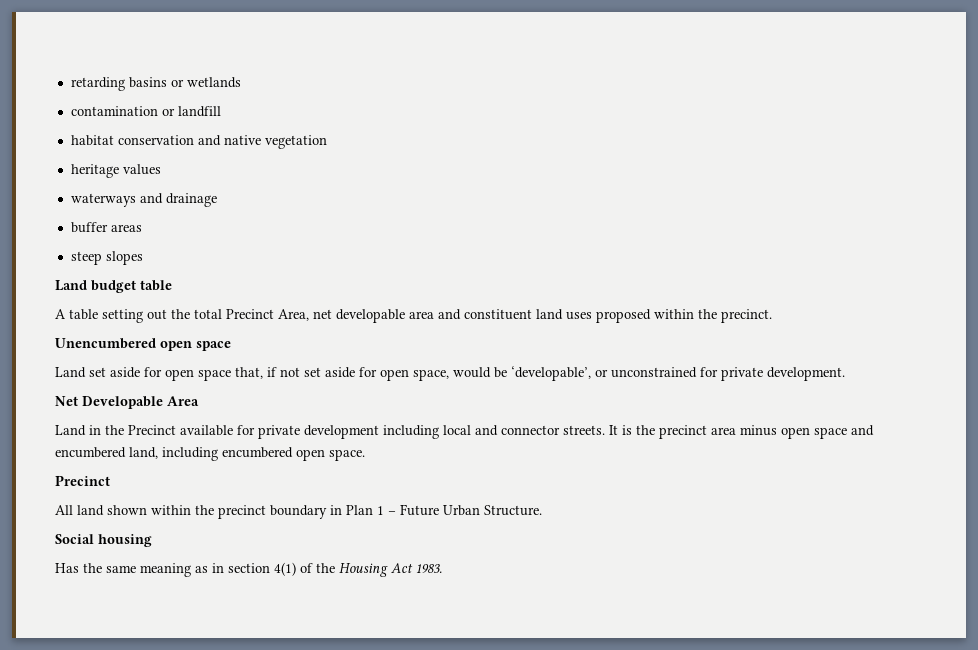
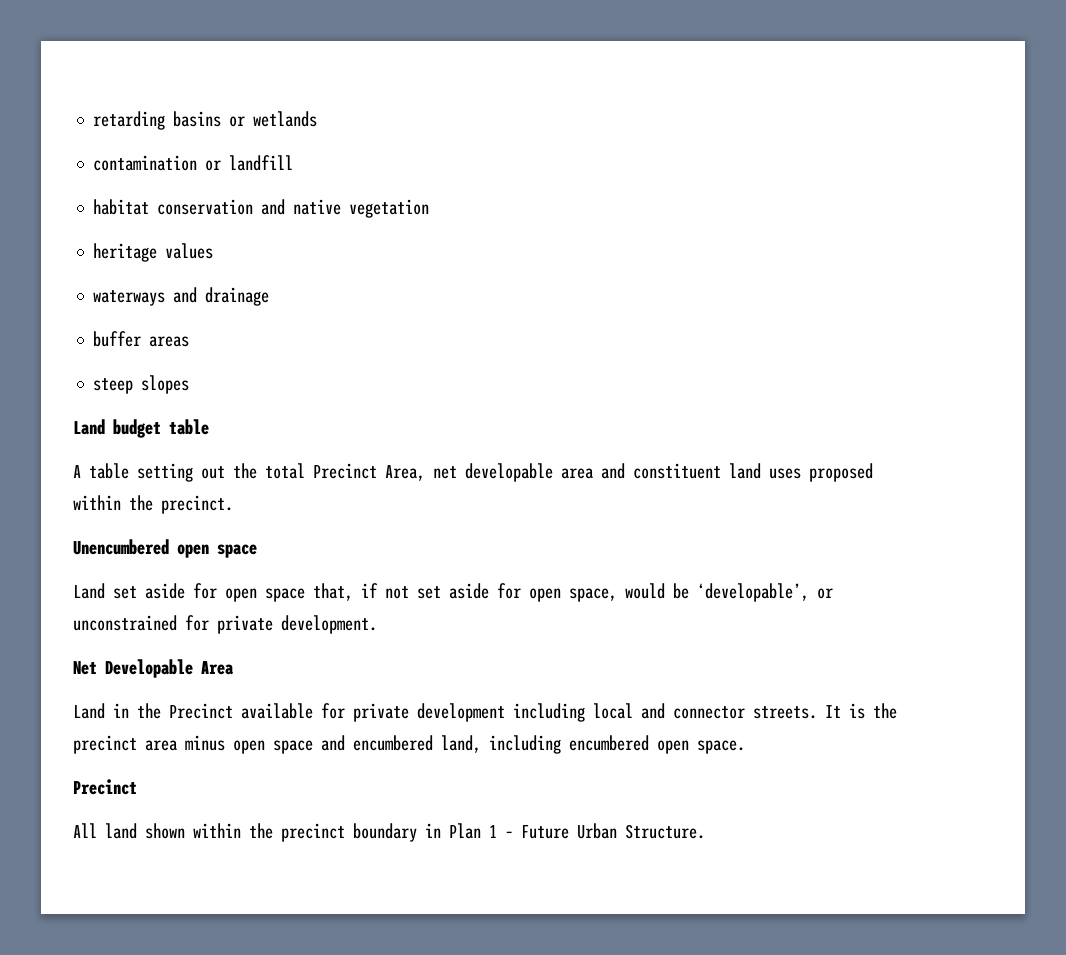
[55,534,152,547] [55,562,442,577] // Social housing // Has the same meaning as in section 4(1) of the Housing Act 1983. -> (705, 831) none

